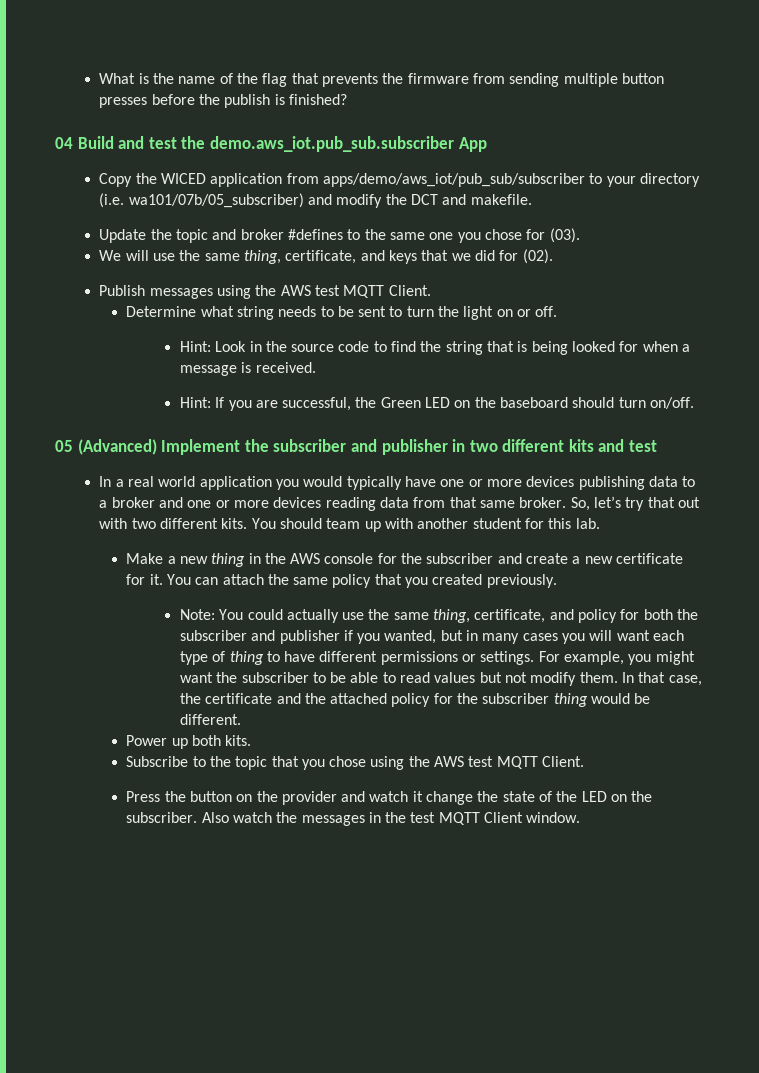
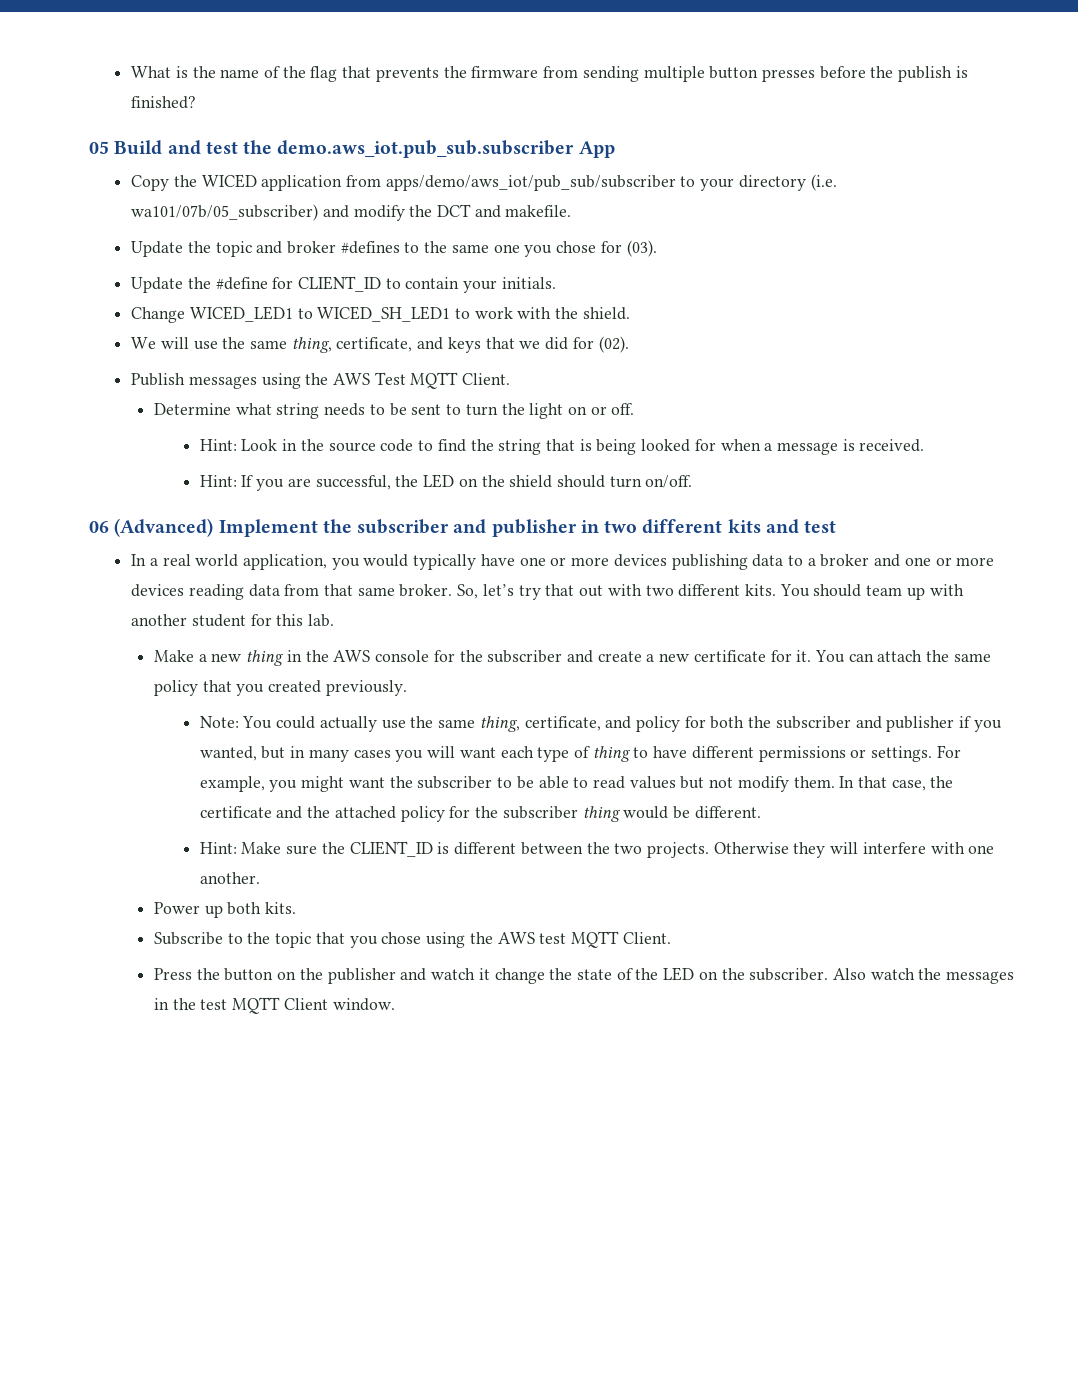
[55,137,73,149] 04 -> [89,141,109,154] 05
(580, 235) none -> [131,276,556,293] [131,306,630,323] // Update the #define for CLIENT_ID to contain your initials. // Change WICED_LED1 to WICED_SH_LED1 to work with the shield.
[315,285,341,296] test -> [374,372,406,385] Test
[380,397,569,408] Green LED on the baseboard -> [423,474,553,488] LED on the shield
[55,440,73,452] 05 -> [89,521,109,533] 06
[199,476,272,490] application -> [243,554,328,570] application,
(241, 719) none -> [199,841,995,858] [199,872,260,884] // Hint: Make sure the CLIENT_ID is different between the two projects. Otherwise they will interfere with one another.
[281,791,337,805] provider -> [327,968,396,984] publisher

